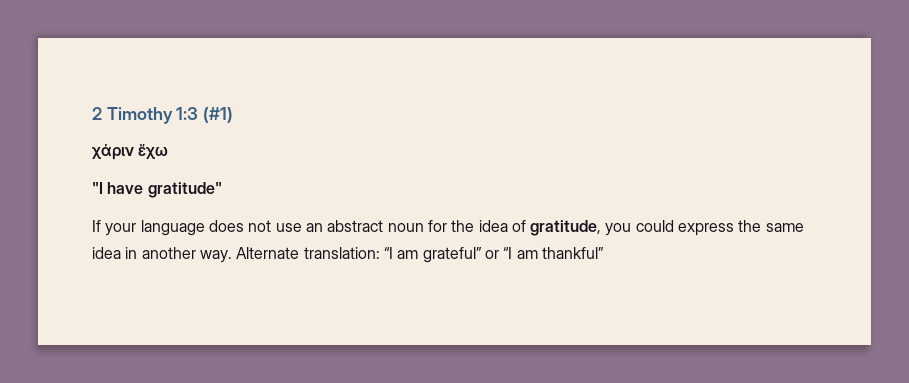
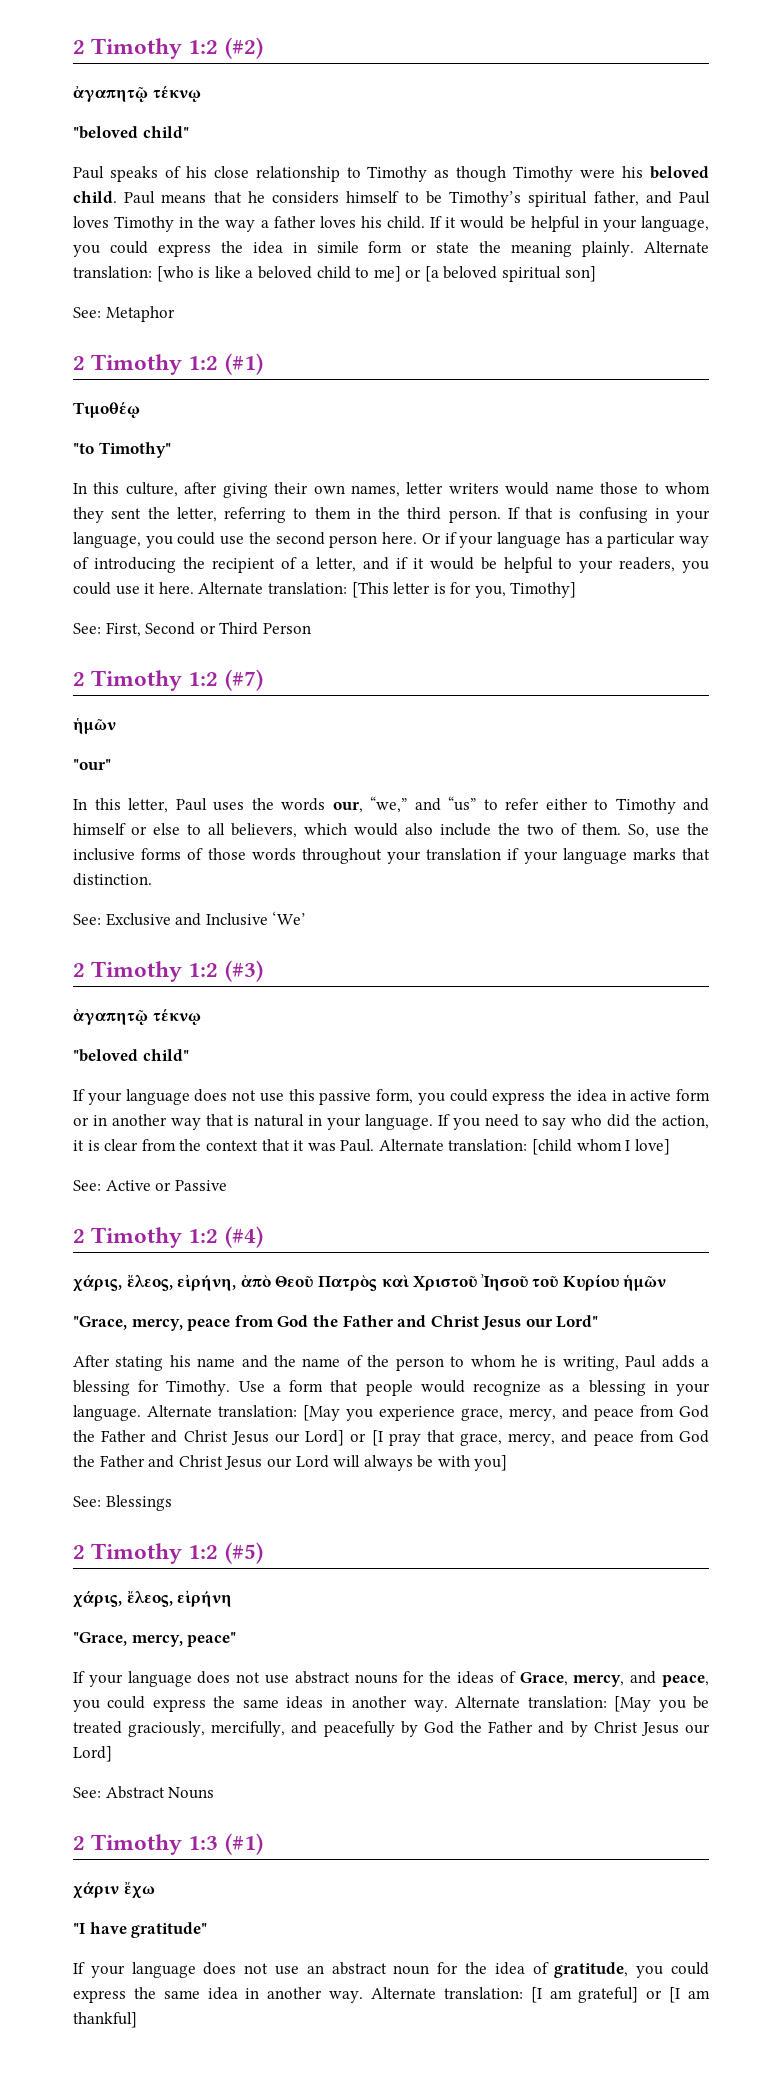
[92,107,173,124] 2 Timothy -> [73,37,263,59] [73,86,201,102] [73,126,189,139] [73,166,709,182] [73,191,710,207] [73,216,710,232] [73,241,709,257] [73,266,596,282] [73,306,175,322] [73,353,263,375] [73,402,140,418] [73,442,171,458] [73,482,711,498] [73,507,710,523] [73,532,710,548] [73,557,709,573] [73,582,577,598] [73,622,311,637] [73,669,263,691] [73,718,116,734] [73,759,111,770] [73,796,709,814] [73,823,709,838] [73,848,710,864] [73,873,152,886] [73,911,307,926] [73,960,263,982] [73,1009,201,1025] [73,1049,189,1062] [73,1089,710,1105] [73,1114,710,1130] [73,1139,670,1155] [73,1180,227,1191] [73,1226,263,1248] [73,1274,667,1292] [73,1315,599,1331] [73,1355,710,1371] [73,1380,710,1396] [73,1405,709,1421] [73,1430,709,1446] [73,1455,508,1471] [73,1495,172,1511] [73,1542,263,1564] [73,1590,233,1608] [73,1632,237,1647] [73,1671,709,1687] [73,1696,709,1712] [73,1721,710,1737] [73,1746,112,1762] [73,1786,215,1799] [73,1834,183,1855] 2 Timothy 1:2 (#2) // ἀγαπητῷ τέκνῳ // "beloved child" // Paul speaks of his close relationship to Timothy as though Timothy were his beloved child. Paul means that he considers himself to be Timothy’s spiritual father, and Paul loves Timothy in the way a father loves his child. If it would be helpful in your language, you could express the idea in simile form or state the meaning plainly. Alternate translation: [who is like a beloved child to me] or [a beloved spiritual son] // See: Metaphor // 2 Timothy 1:2 (#1) // Τιμοθέῳ // "to Timothy" // In this culture, after giving their own names, letter writers would name those to whom they sent the letter, referring to them in the third person. If that is confusing in your language, you could use the second person here. Or if your language has a particular way of introducing the recipient of a letter, and if it would be helpful to your readers, you could use it here. Alternate translation: [This letter is for you, Timothy] // See: First, Second or Third Person // 2 Timothy 1:2 (#7) // ἡμῶν // "our" // In this letter, Paul uses the words our, “we,” and “us” to refer either to Timothy and himself or else to all believers, which would also include the two of them. So, use the inclusive forms of those words throughout your translation if your language marks that distinction. // See: Exclusive and Inclusive ‘We’ // 2 Timothy 1:2 (#3) // ἀγαπητῷ τέκνῳ // "beloved child" // If your language does not use this passive form, you could express the idea in active form or in another way that is natural in your language. If you need to say who did the action, it is clear from the context that it was Paul. Alternate translation: [child whom I love] // See: Active or Passive // 2 Timothy 1:2 (#4) // χάρις, ἔλεος, εἰρήνη, ἀπὸ Θεοῦ Πατρὸς καὶ Χριστοῦ Ἰησοῦ τοῦ Κυρίου ἡμῶν // "Grace, mercy, peace from God the Father and Christ Jesus our Lord" // After stating his name and the name of the person to whom he is writing, Paul adds a blessing for Timothy. Use a form that people would recognize as a blessing in your language. Alternate translation: [May you experience grace, mercy, and peace from God the Father and Christ Jesus our Lord] or [I pray that grace, mercy, and peace from God the Father and Christ Jesus our Lord will always be with you] // See: Blessings // 2 Timothy 1:2 (#5) // χάρις, ἔλεος, εἰρήνη // "Grace, mercy, peace" // If your language does not use abstract nouns for the ideas of Grace, mercy, and peace, you could express the same ideas in another way. Alternate translation: [May you be treated graciously, mercifully, and peacefully by God the Father and by Christ Jesus our Lord] // See: Abstract Nouns // 2 Timothy
[383,247,604,263] “I am grateful” or “I am thankful” -> [530,1987,710,2003] [73,2012,137,2028] [I am grateful] or [I am thankful]

